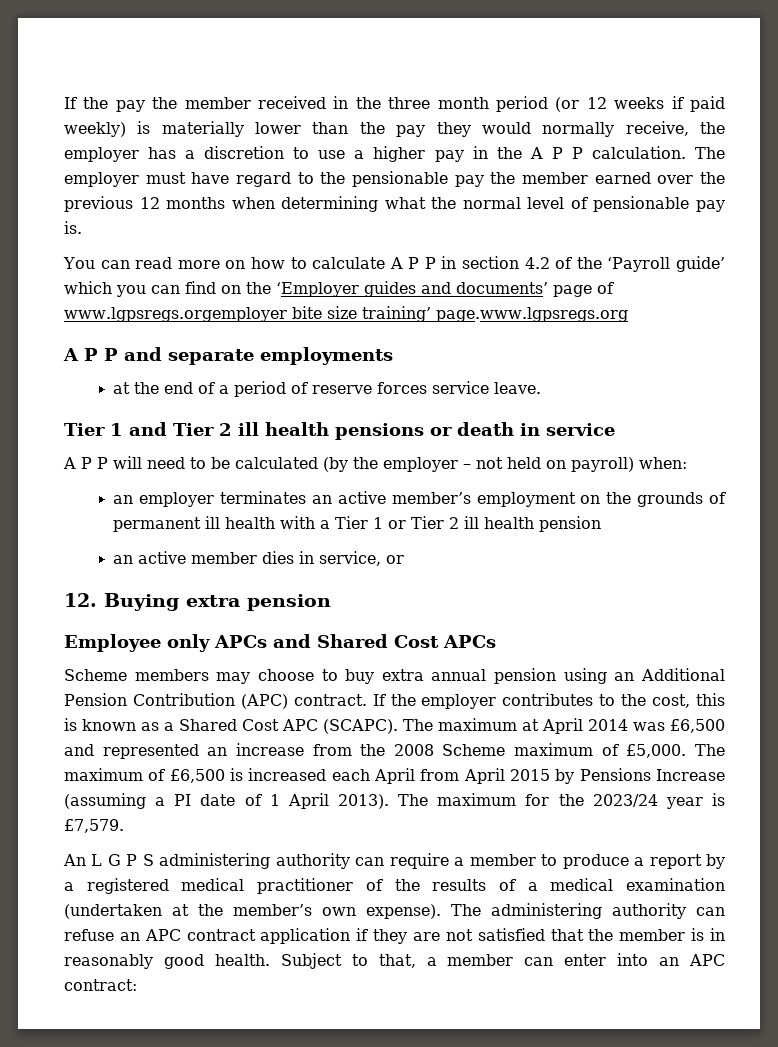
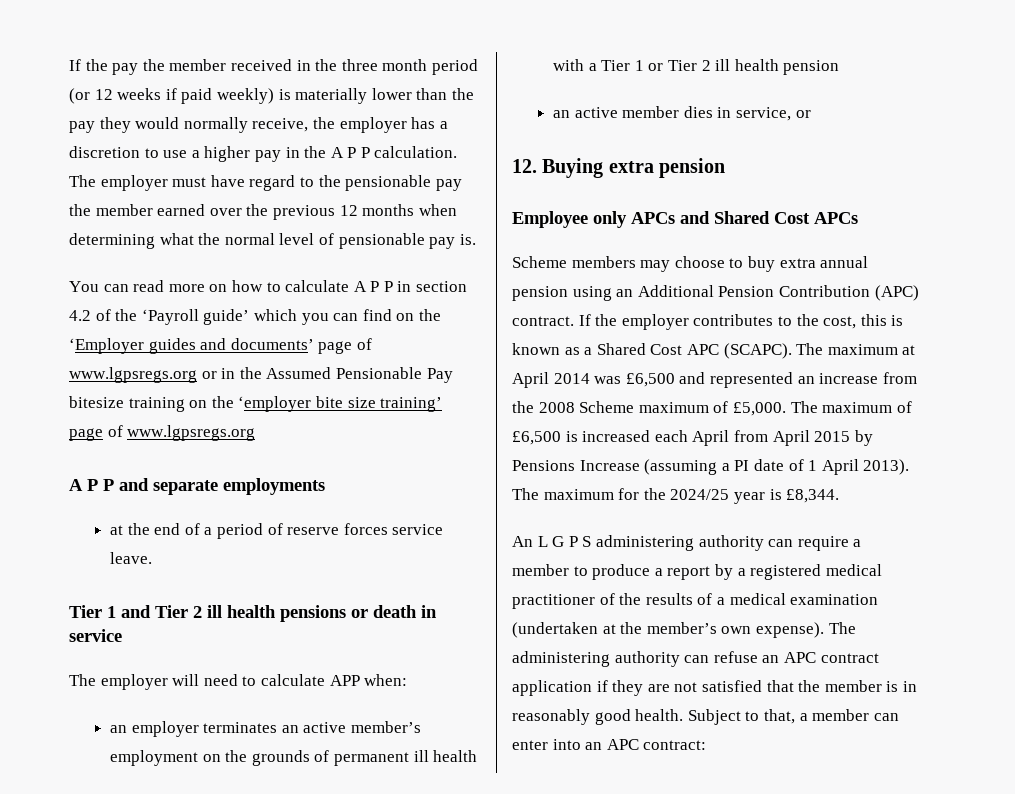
[64,306,628,322] www.lgpsregs.orgemployer bite size training’ page.www.lgpsregs.org -> [69,367,453,383] [69,396,443,412] [69,425,256,441] www.lgpsregs.org or in the Assumed Pensionable Pay bitesize training on the ‘employer bite size training’ page of www.lgpsregs.org
[63,456,634,472] A P P will need to be calculated (by the employer – not held on payroll) -> [69,674,360,690] The employer will need to calculate APP
[592,794,658,807] 2023/24 -> [670,489,730,500] 2024/25
[64,819,124,833] £7,579. -> [786,489,840,503] £8,344.

